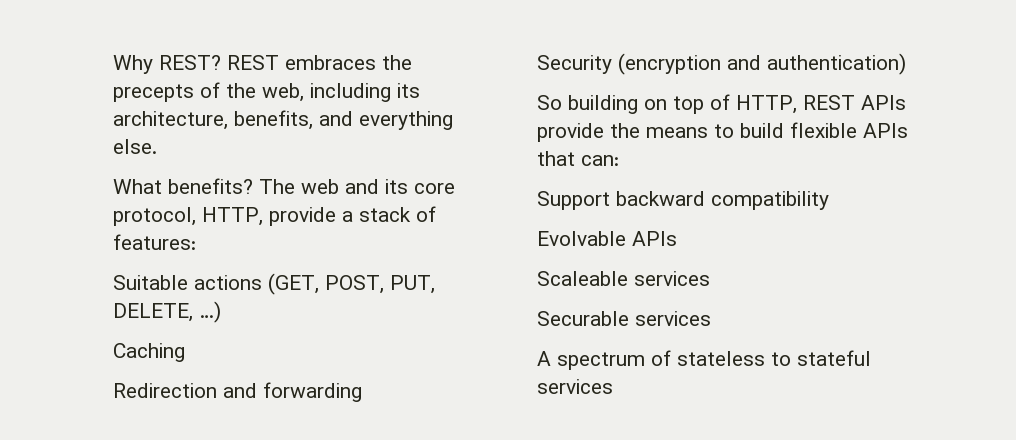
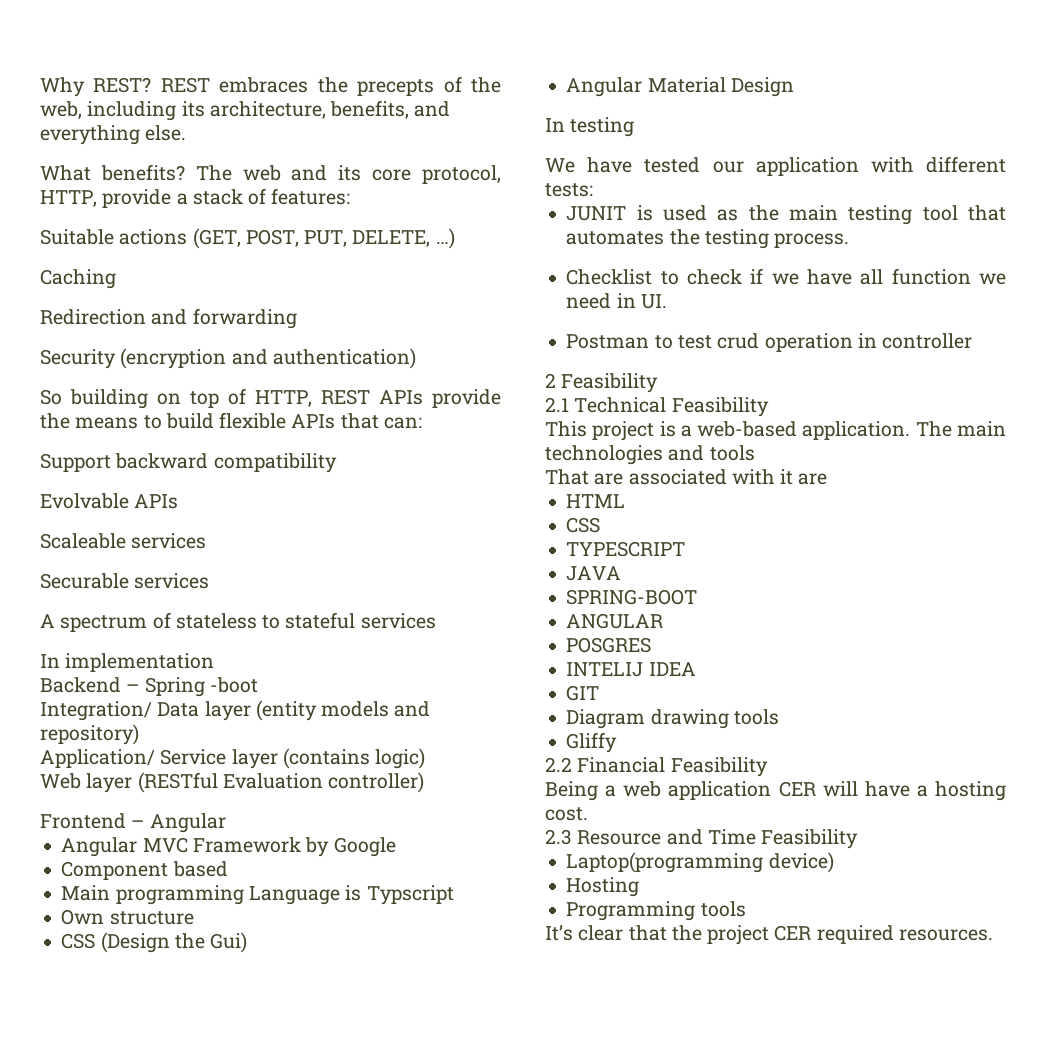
(613, 386) none -> [40,653,215,672] [40,677,258,697] [40,700,431,721] [40,724,139,745] [40,748,426,769] [40,772,425,793] [40,813,226,833] [61,837,396,857] [61,861,228,880] [61,885,454,905] [61,909,194,925] [61,932,248,953] [566,77,794,97] [545,117,635,137] [545,156,1006,176] [545,183,593,197] [566,205,1006,225] [566,229,850,249] [566,268,1006,285] [566,293,667,309] [566,333,973,352] [545,373,659,393] [545,397,769,417] [545,421,1006,441] [545,445,755,465] [545,469,828,485] [566,494,626,508] [566,517,601,533] [566,541,686,557] [566,566,622,581] [566,589,698,605] [566,613,664,629] [566,637,652,653] [566,662,696,677] [566,685,600,701] [566,709,779,729] [566,732,618,753] [545,757,768,777] [545,781,1006,801] [545,807,588,821] [545,829,859,849] [566,852,834,873] [566,877,640,897] [566,901,746,921] [545,925,993,945] // In implementation // Backend – Spring -boot // Integration/ Data layer (entity models and repository) // Application/ Service layer (contains logic) // Web layer (RESTful Evaluation controller) // Frontend – Angular // Angular MVC Framework by Google // Component based // Main programming Language is Typscript // Own structure // CSS (Design the Gui) // Angular Material Design // In testing // We have tested our application with different tests: // JUNIT is used as the main testing tool that automates the testing process. // Checklist to check if we have all function we need in UI. // Postman to test crud operation in controller // 2 Feasibility // 2.1 Technical Feasibility // This project is a web-based application. The main technologies and tools // That are associated with it are // HTML // CSS // TYPESCRIPT // JAVA // SPRING-BOOT // ANGULAR // POSGRES // INTELIJ IDEA // GIT // Diagram drawing tools // Gliffy // 2.2 Financial Feasibility // Being a web application CER will have a hosting cost. // 2.3 Resource and Time Feasibility // Laptop(programming device) // Hosting // Programming tools // It’s clear that the project CER required resources.

